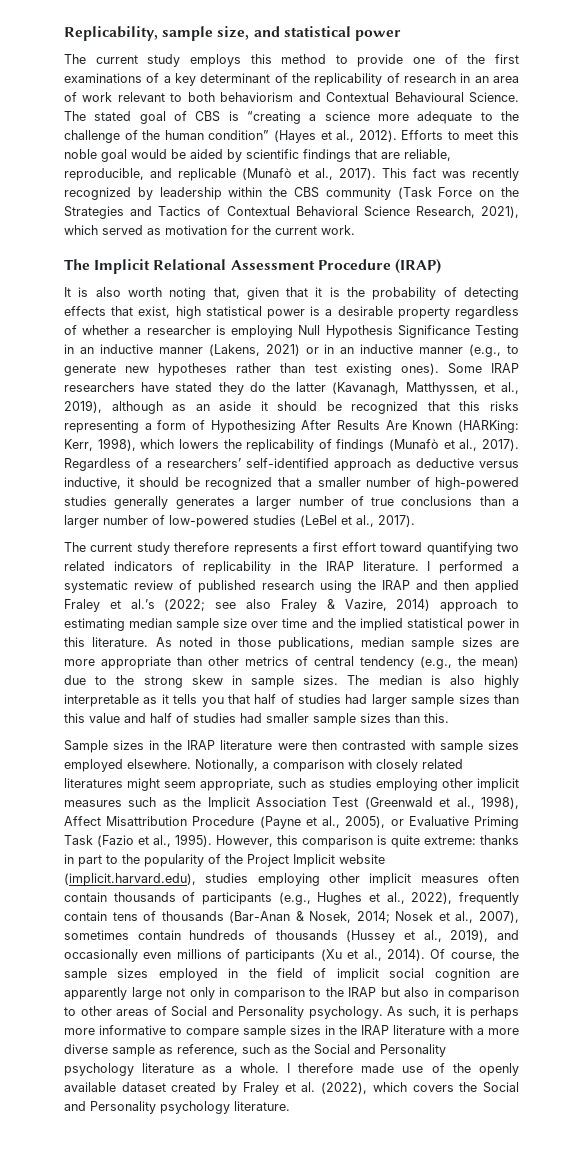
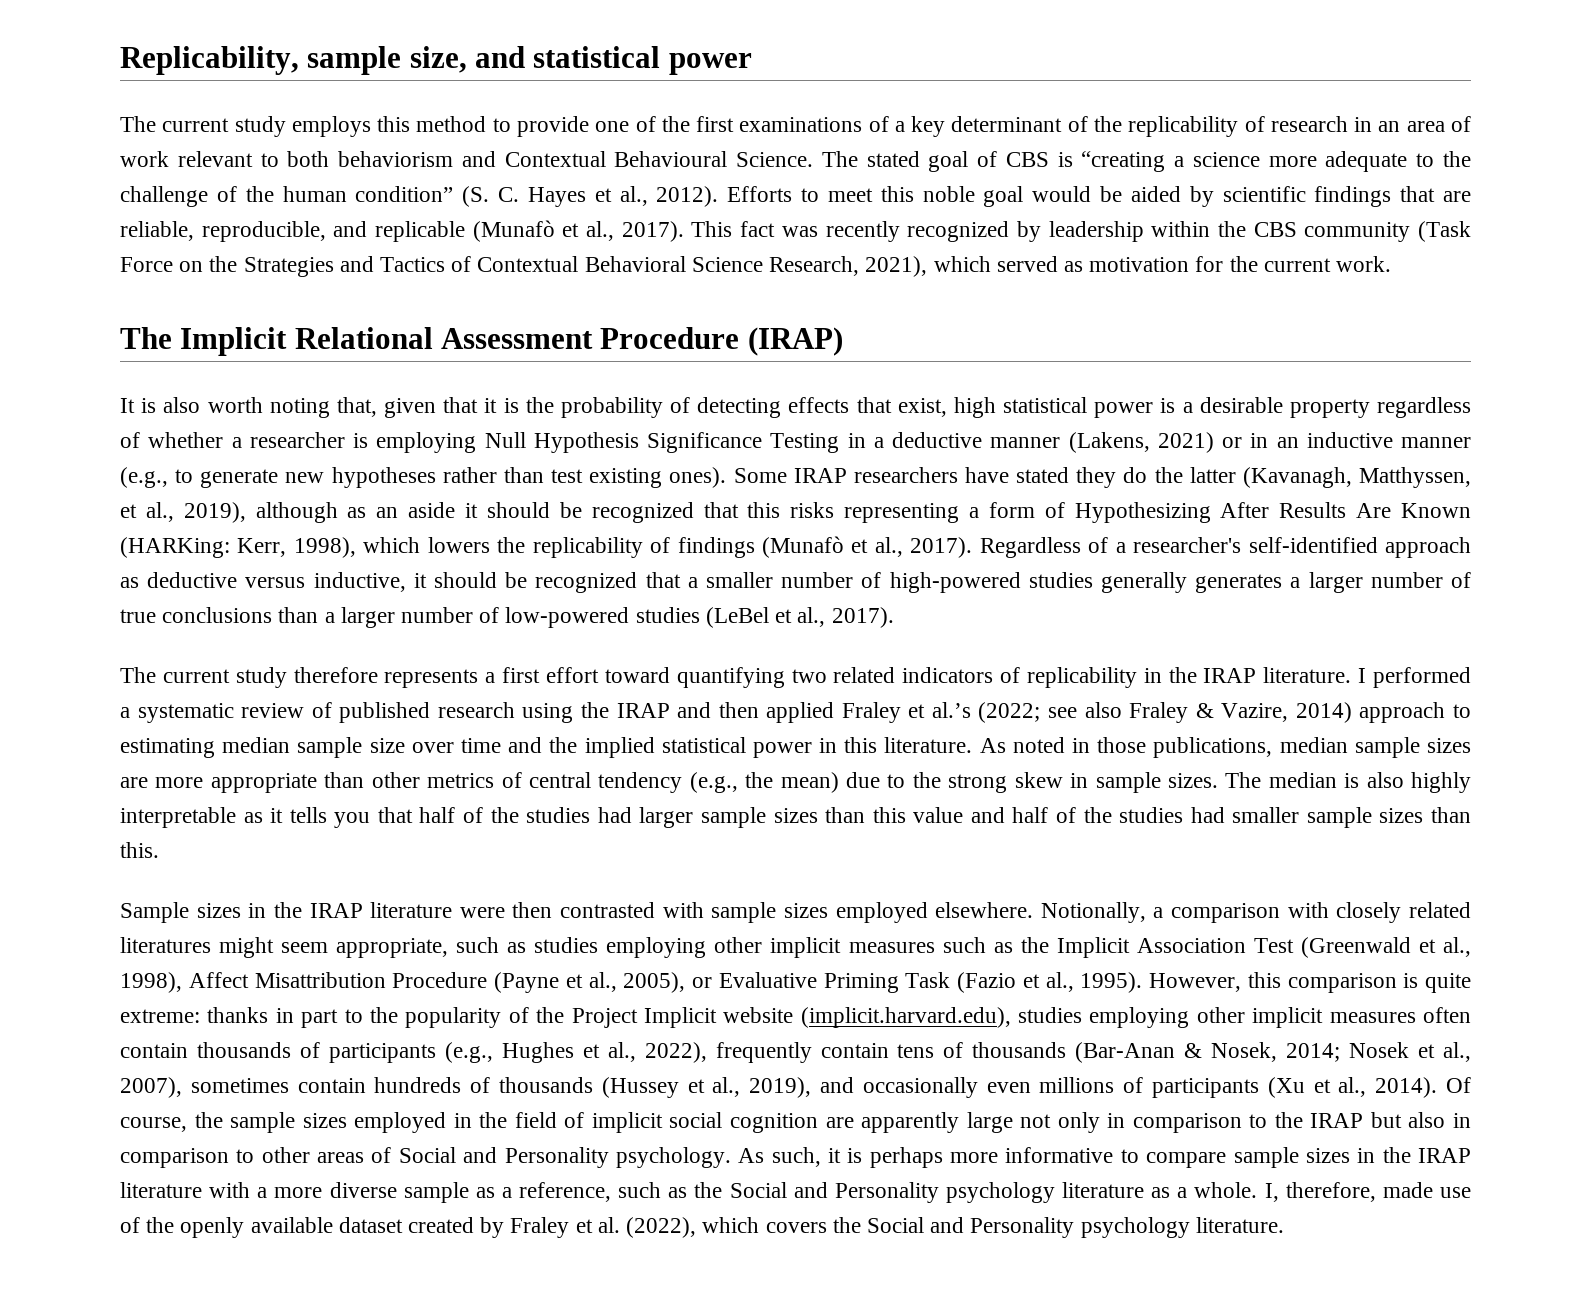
[273,130,316,143] (Hayes -> [462,186,586,207] (S. C. Hayes
[79,344,153,354] an inductive -> [873,432,982,448] a deductive
[166,458,241,468] researchers’ -> [1133,537,1242,553] researcher's
(294, 699) none -> [490,807,519,823] the
(189, 718) none -> [1083,807,1112,823] the
(173, 1050) none -> [501,1187,512,1198] a
[286,1063,354,1073] I therefore -> [1264,1182,1376,1202] I, therefore,

